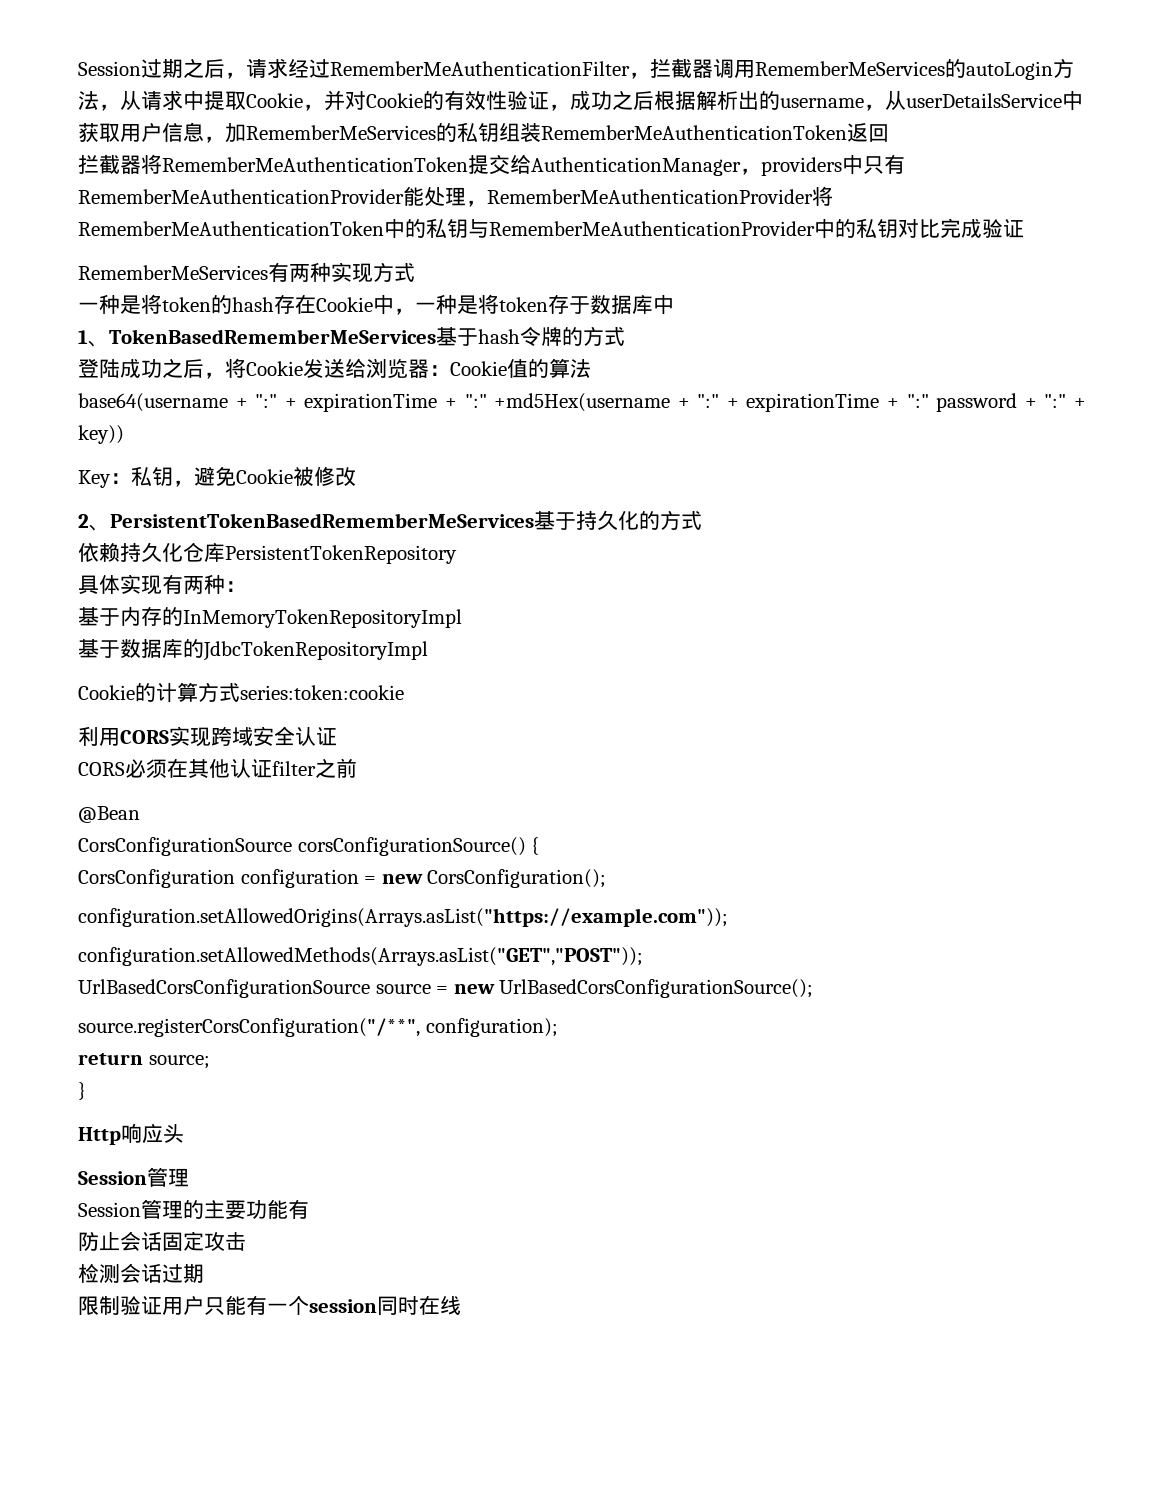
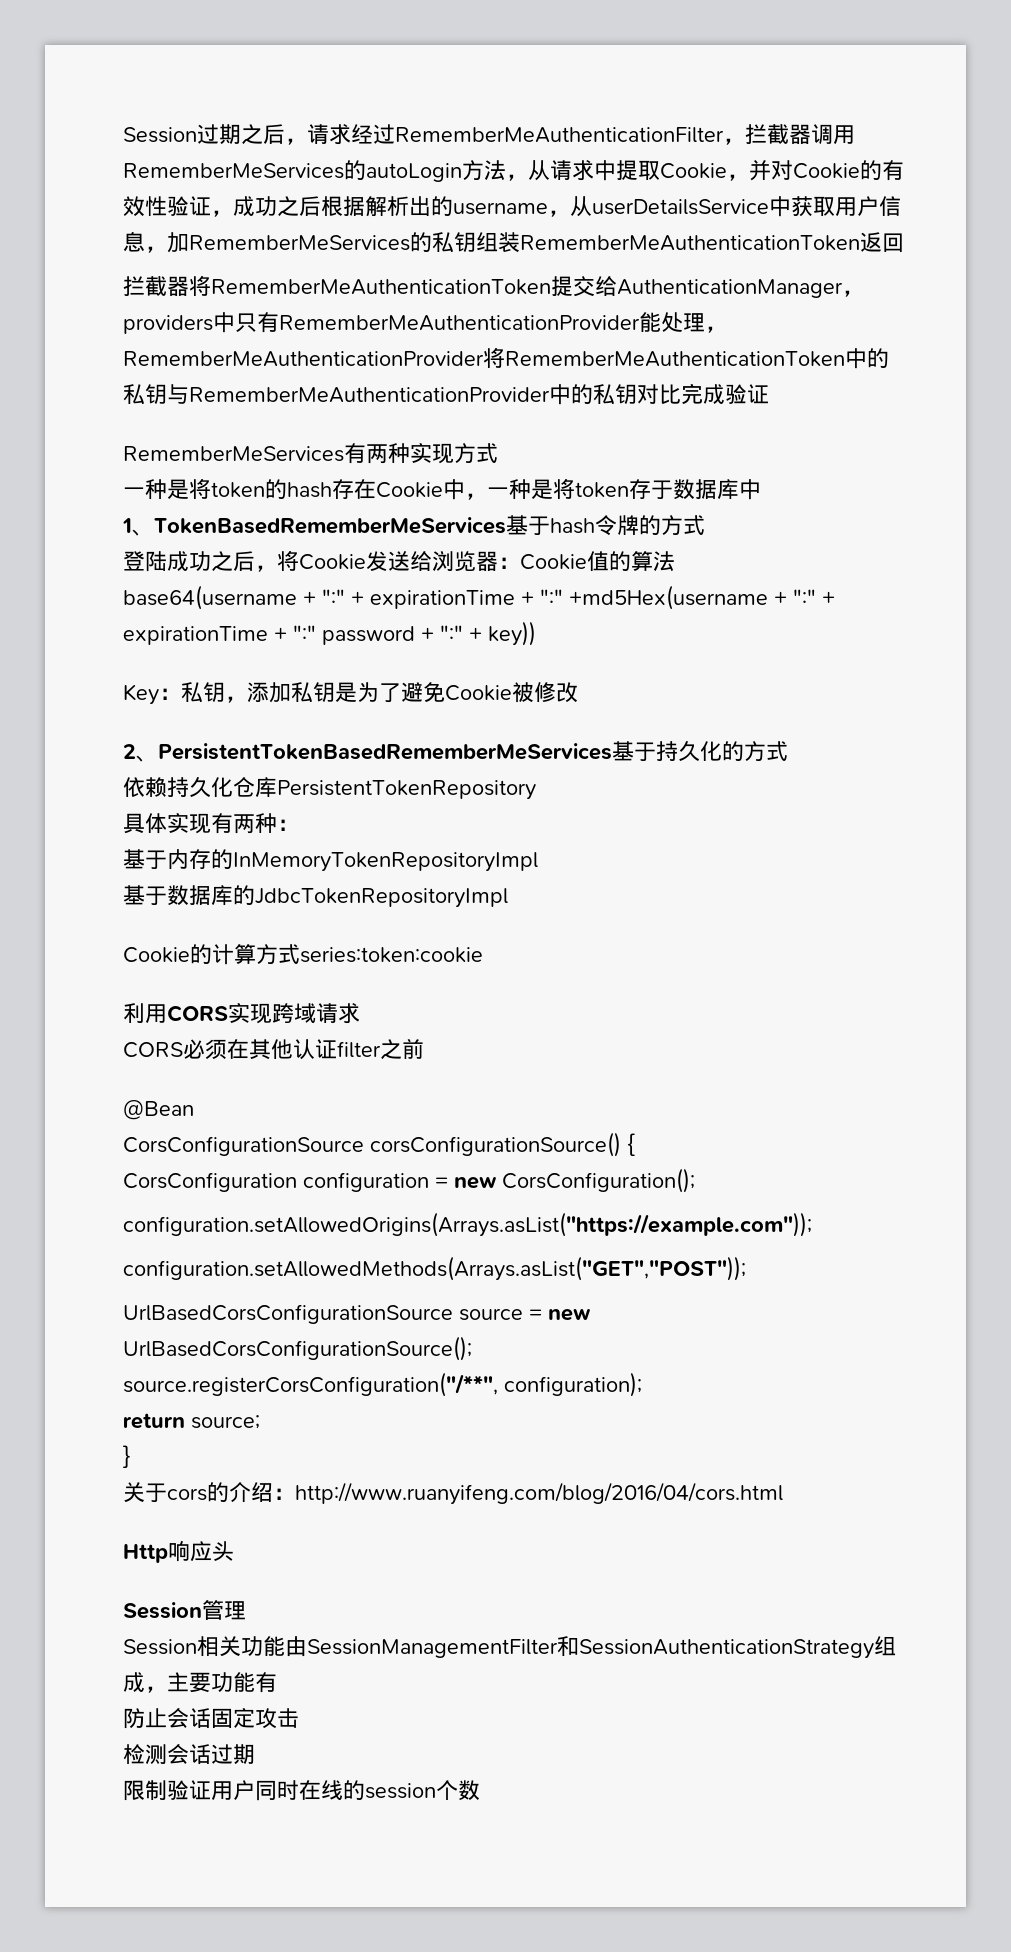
(194, 483) none -> [247,682,401,703] 添加私钥是为了
[253,726,337,747] 安全认证 -> [316,1003,360,1024] 请求
(86, 1091) none -> [123,1482,783,1505] // 关于cors的介绍：http://www.ruanyifeng.com/blog/2016/04/cors.html
[141,1199,204,1219] 管理的 -> [197,1636,896,1659] [123,1672,167,1693] 相关功能由SessionManagementFilter和SessionAuthenticationStrategy组成，
[204,1295,461,1316] 只能有一个session同时在线 -> [255,1780,480,1801] 同时在线的session个数

